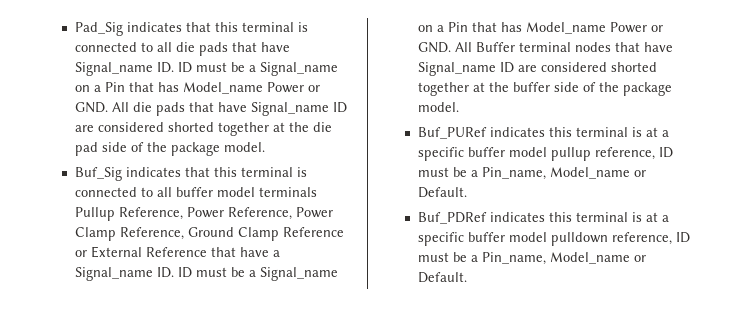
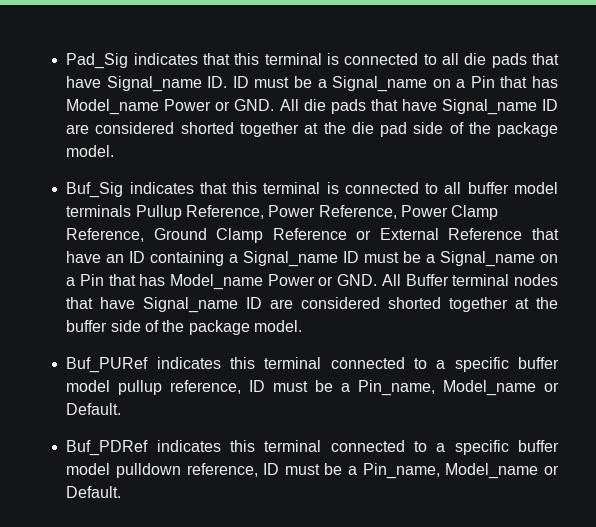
[273,250,281,257] [75,267,175,281] a Signal_name ID. -> [106,251,339,267] an ID containing a Signal_name
[632,127,659,137] is at -> [330,357,427,369] connected to
[632,212,659,222] is at -> [330,440,427,452] connected to

